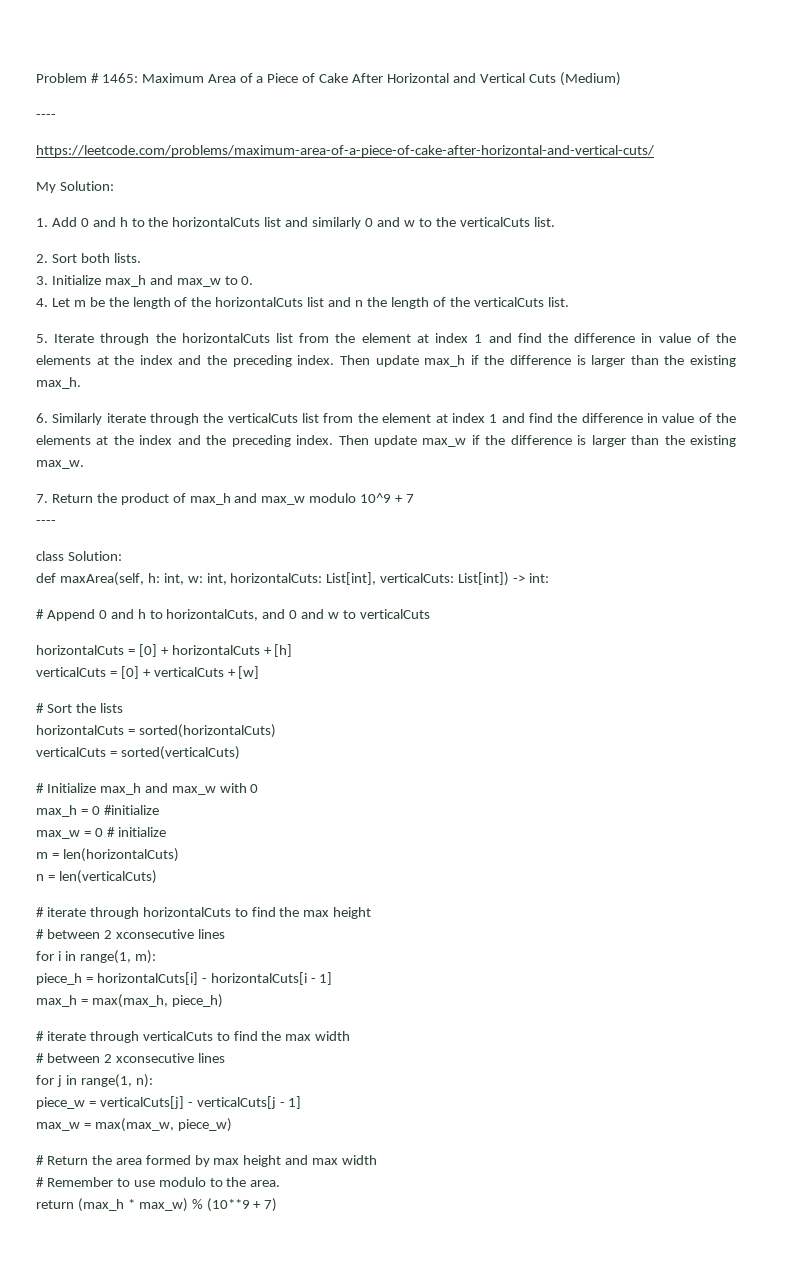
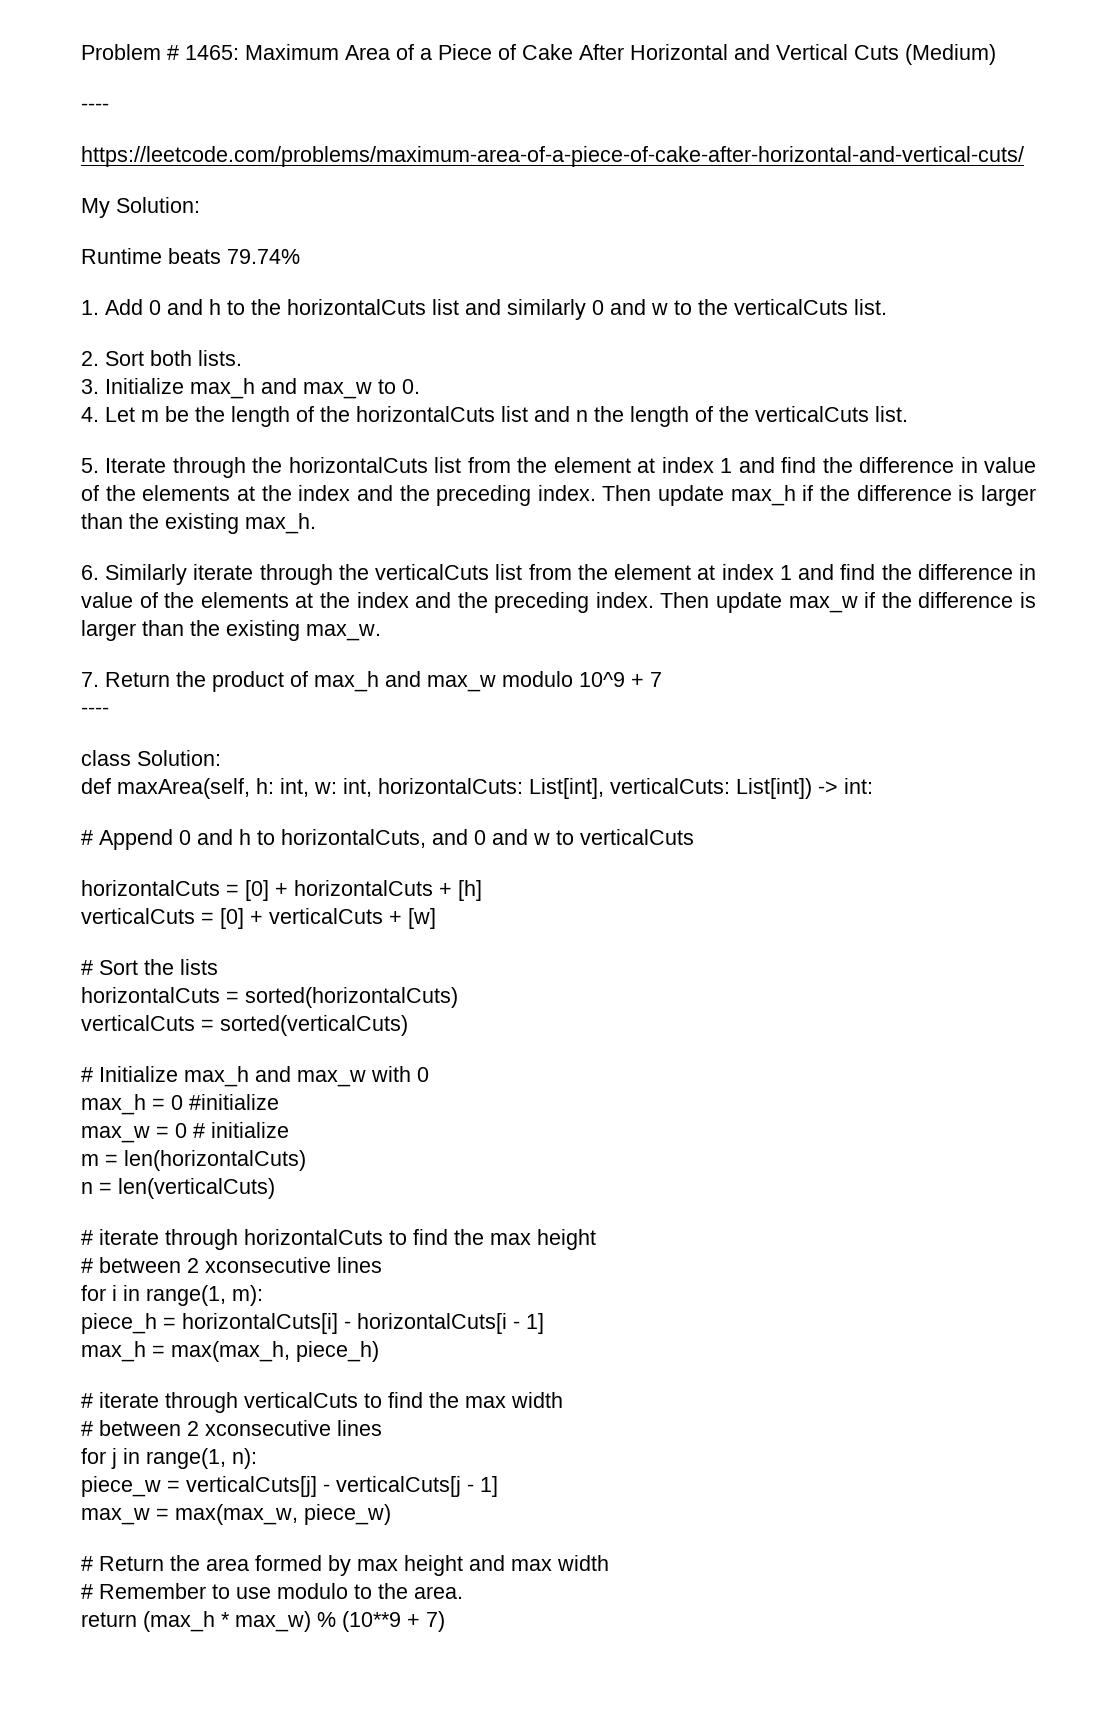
(114, 186) none -> [81,248,300,264] // Runtime beats 79.74%

